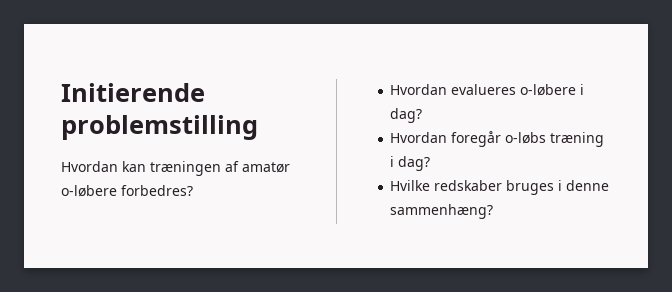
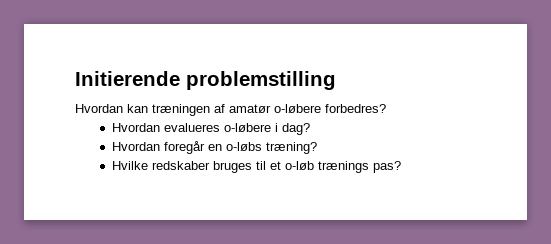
[505,132,605,147] [390,156,431,171] o-løbs træning i dag? -> [207,142,317,154] en o-løbs træning?
[558,180,610,191] [390,204,494,219] i denne sammenhæng? -> [255,161,401,173] til et o-løb trænings pas?

